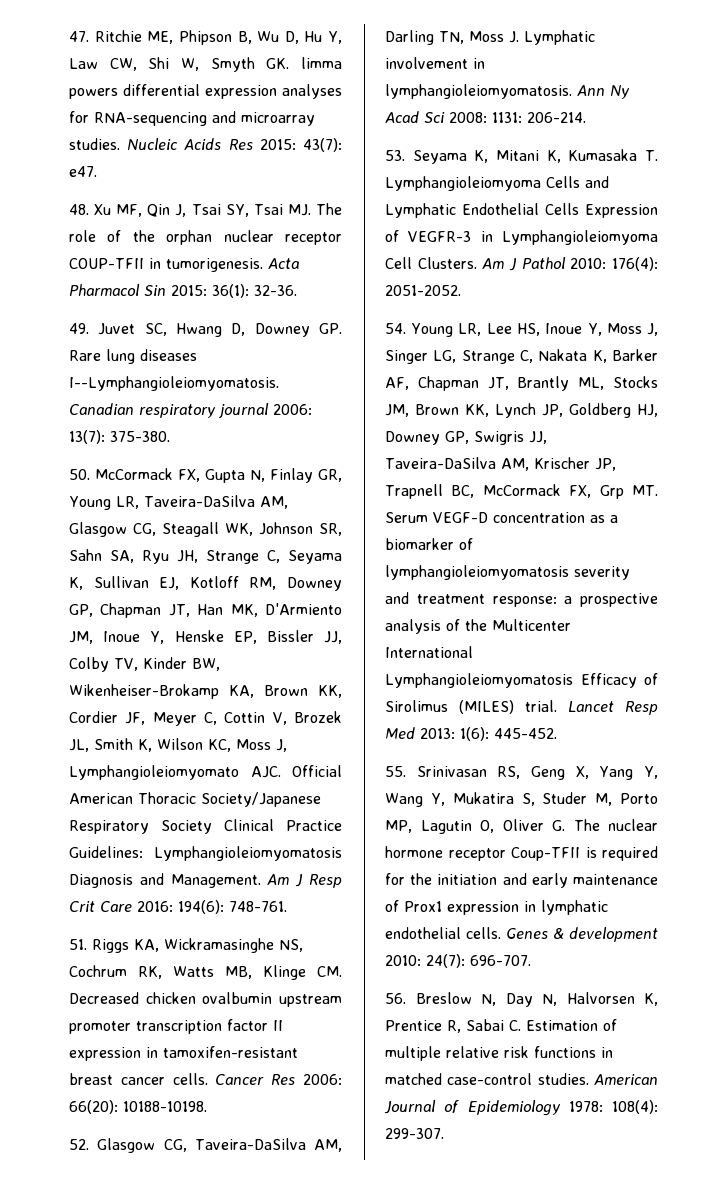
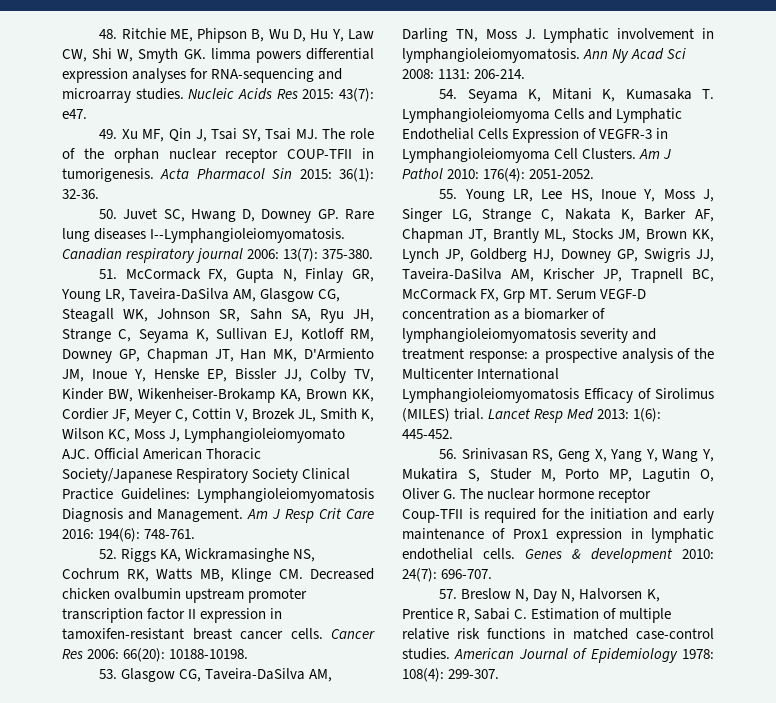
[69,31,89,42] 47. -> [99,29,118,39] 48.
[69,204,89,215] 48. -> [99,129,118,139] 49.
[69,323,89,334] 49. -> [99,209,118,219] 50.
[69,469,90,480] 50. -> [99,269,118,279] 51.
[69,939,87,950] 51. -> [99,549,118,559] 52.
[69,1139,89,1150] 52. -> [99,669,118,679] 53.
[385,150,405,161] 53. -> [439,89,458,99] 54.
[385,323,406,334] 54. -> [439,189,458,199] 55.
[385,766,406,777] 55. -> [439,449,458,459] 56.
[385,993,406,1004] 56. -> [439,589,458,599] 57.

